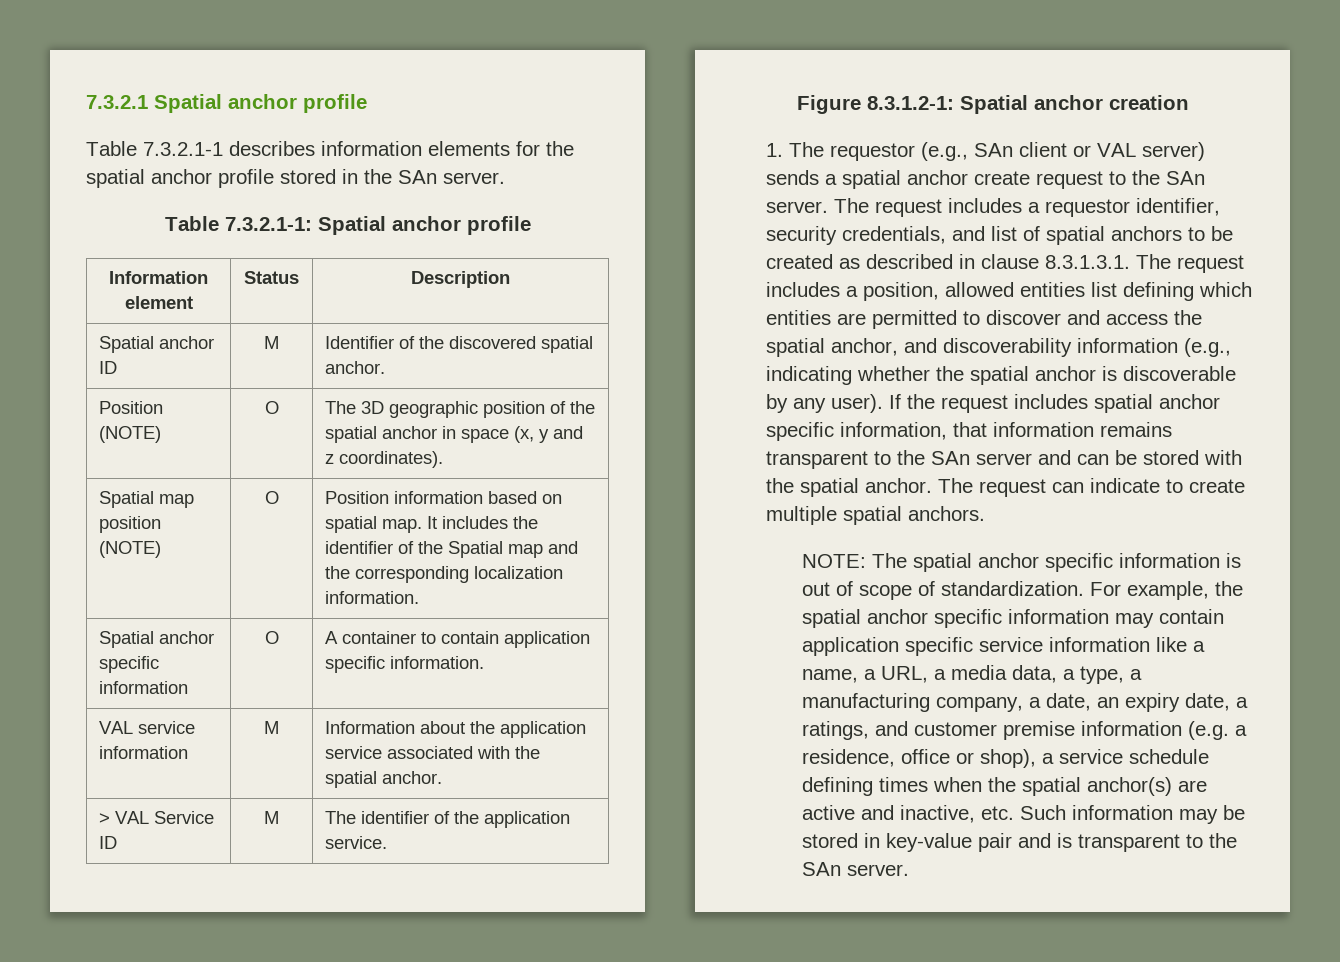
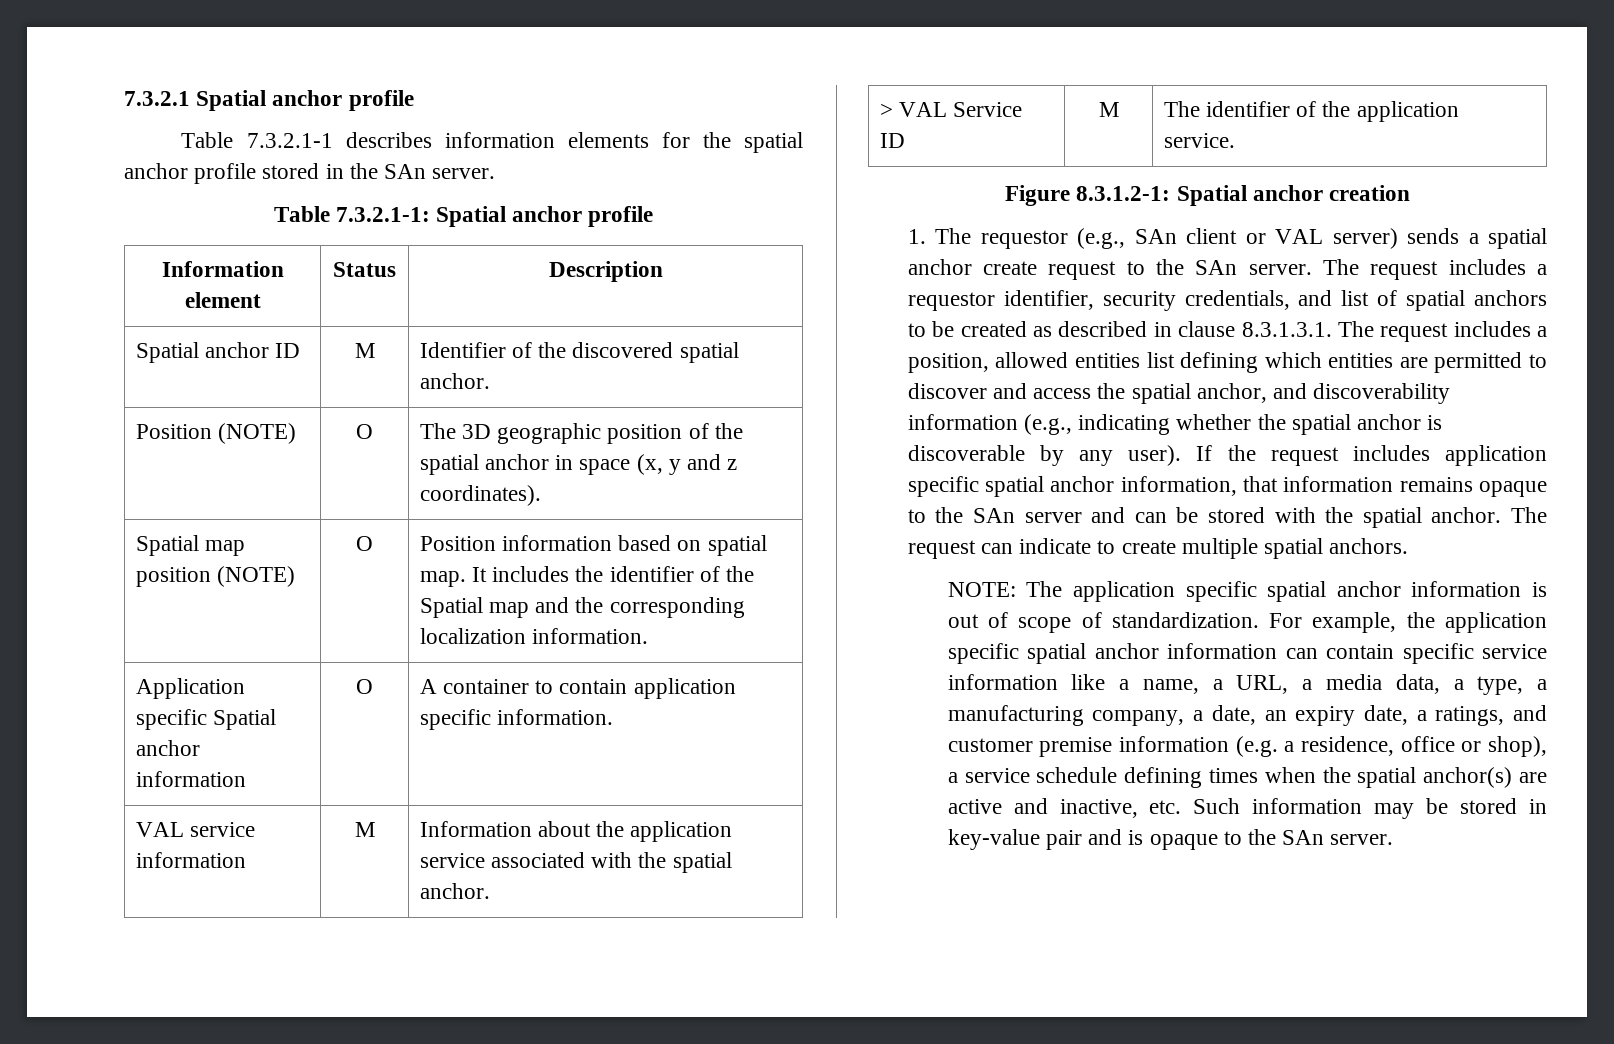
[98,631,214,648] [98,656,159,673] Spatial anchor specific -> [135,678,245,699] [135,709,277,730] [135,740,200,756] Application specific Spatial anchor
[1094,394,1221,413] [766,422,835,441] spatial anchor specific -> [1445,445,1547,466] [907,476,1115,497] application specific spatial anchor
[766,451,869,469] transparent -> [1479,481,1547,497] opaque
[912,553,1113,572] spatial anchor specific -> [1072,581,1401,602] application specific spatial anchor
[801,609,1224,628] [801,637,899,656] spatial anchor specific information may contain application -> [1445,612,1547,633] [947,643,1395,664] application specific spatial anchor information can contain
[1077,834,1180,852] transparent -> [1149,834,1218,850] opaque

